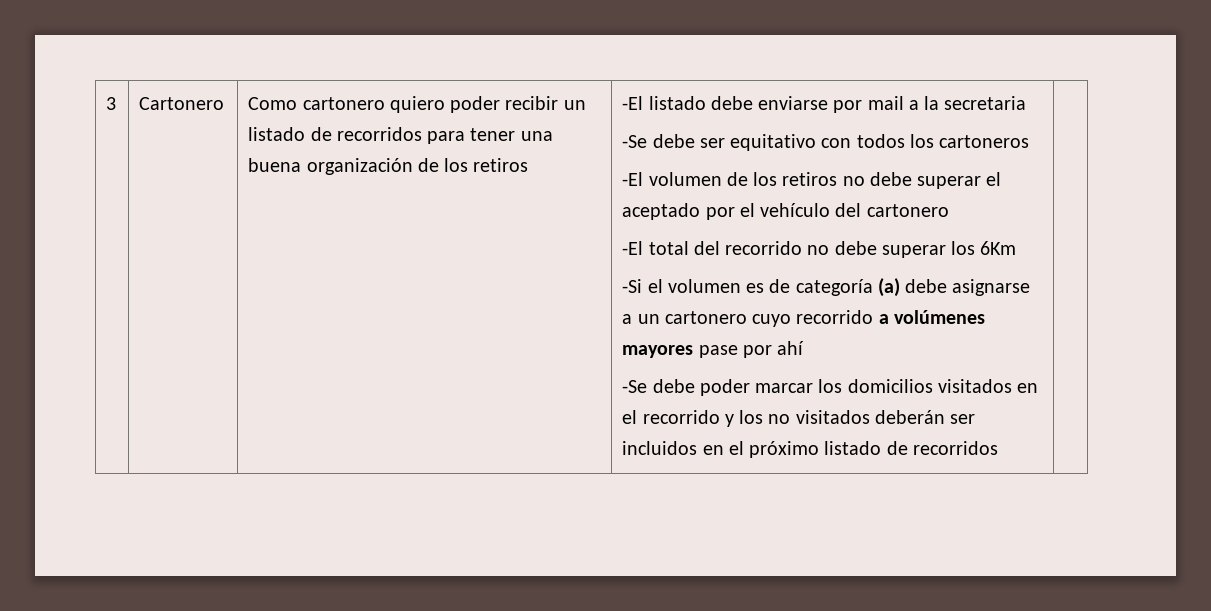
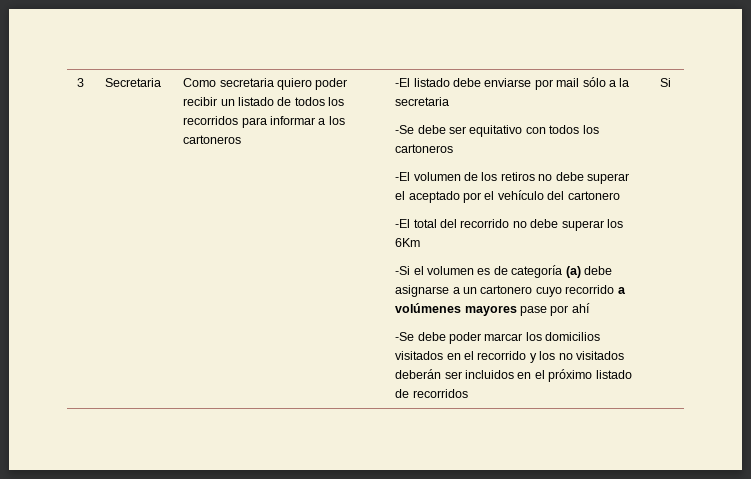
[139,97,225,110] Cartonero -> [105,78,162,87] Secretaria
[302,97,385,110] cartonero -> [219,78,274,87] secretaria
[336,127,553,144] [248,158,529,175] recorridos para tener una buena organización de los retiros -> [294,97,345,106] [183,116,345,128] [183,135,242,144] todos los recorridos para informar a los cartoneros
(904, 103) none -> [582,77,606,87] sólo
(998, 448) none -> [660,78,672,87] Si

